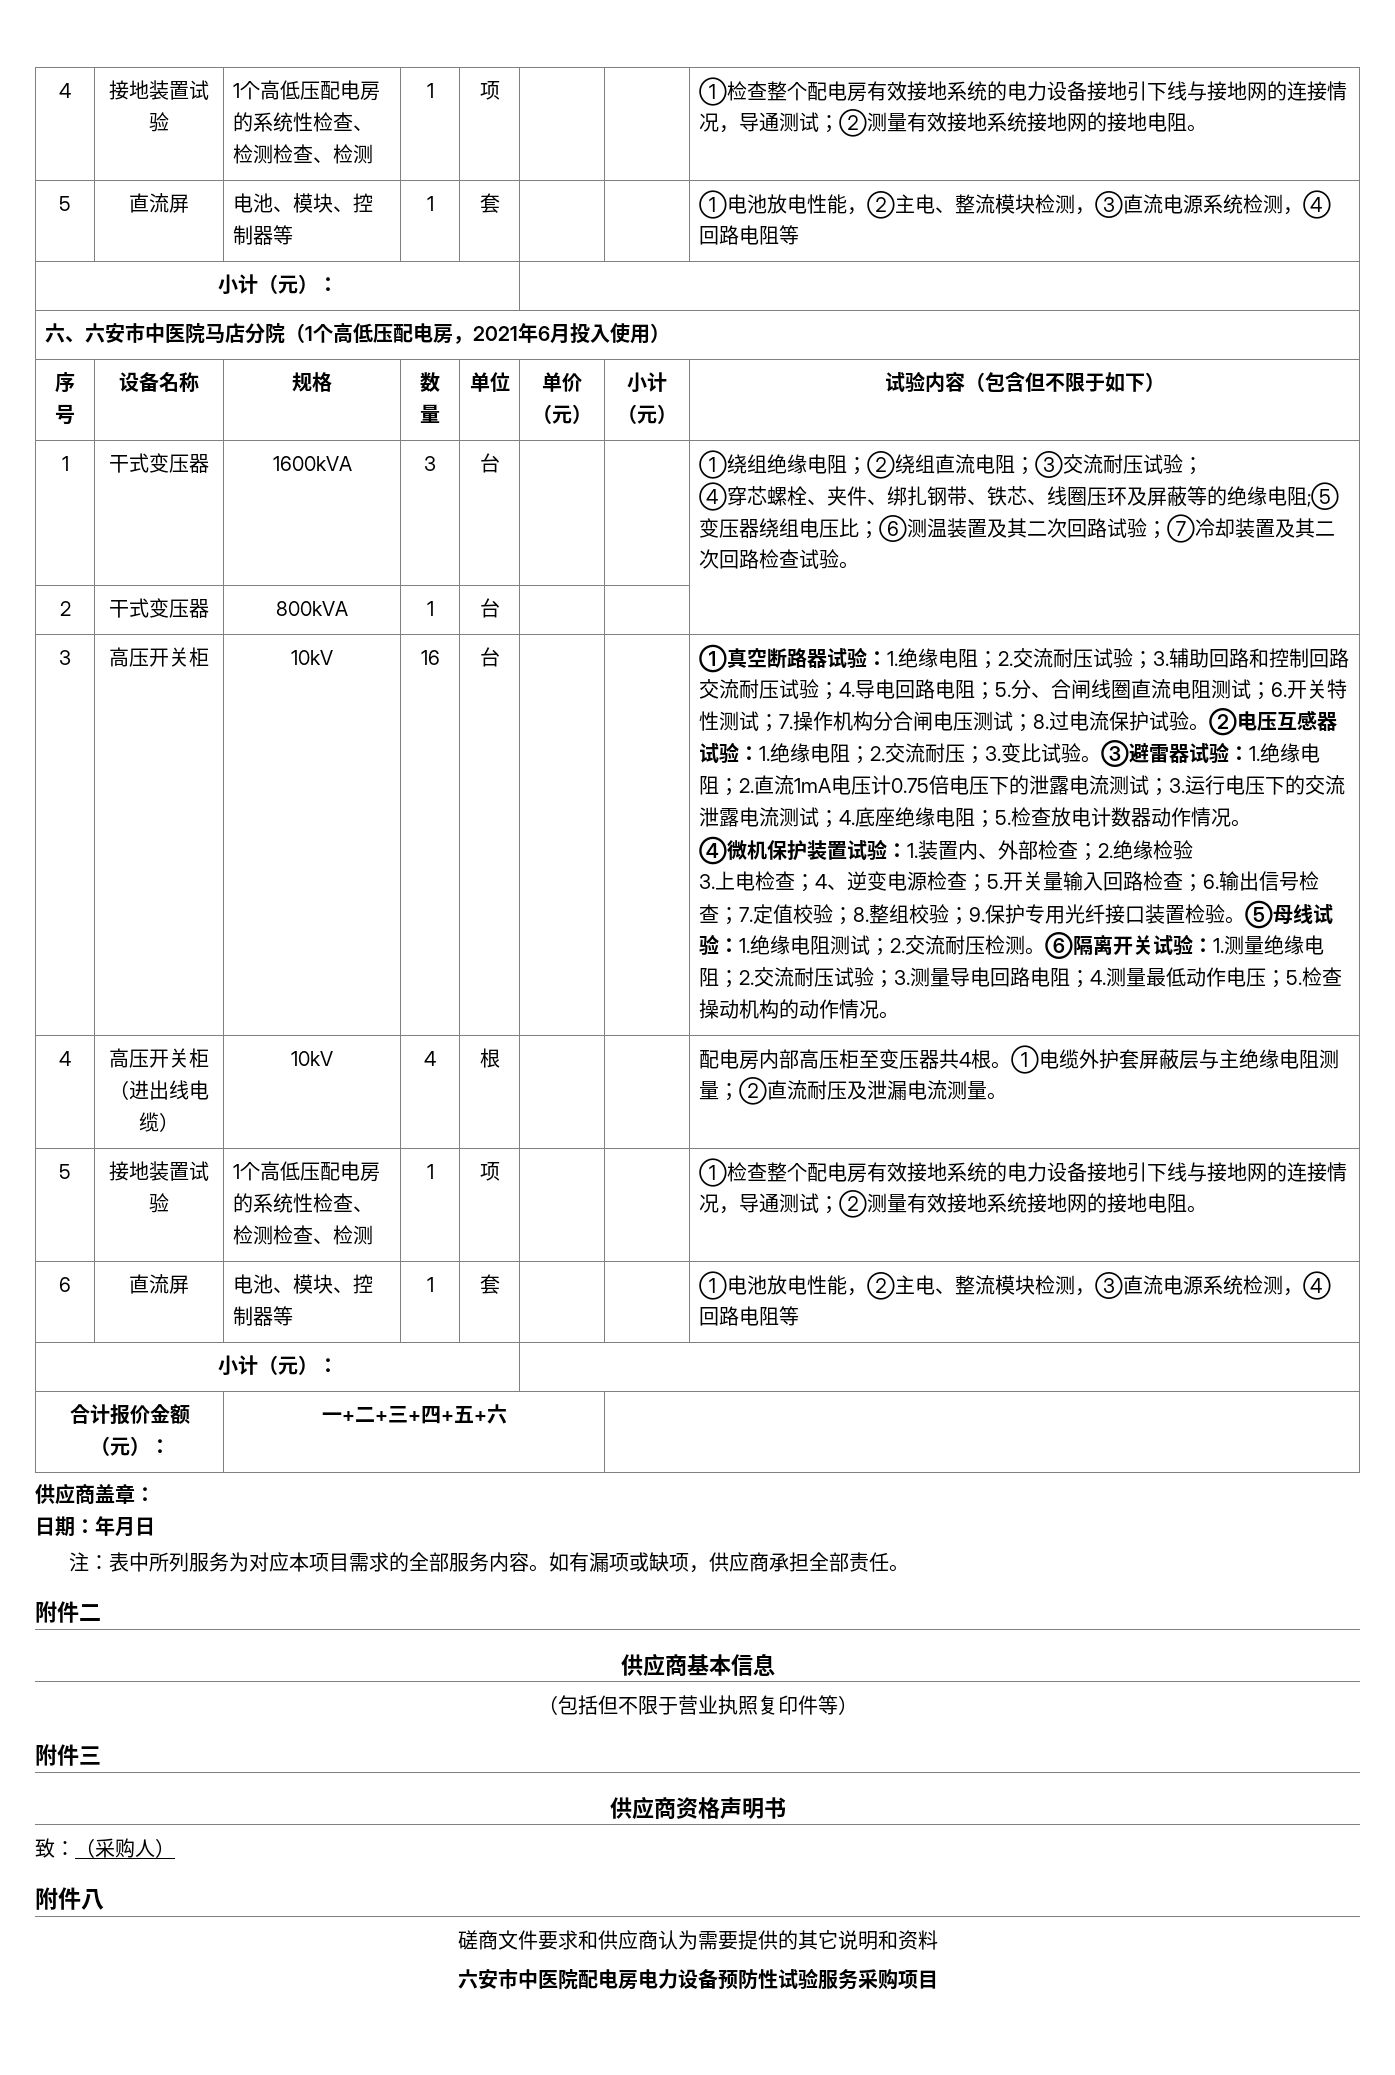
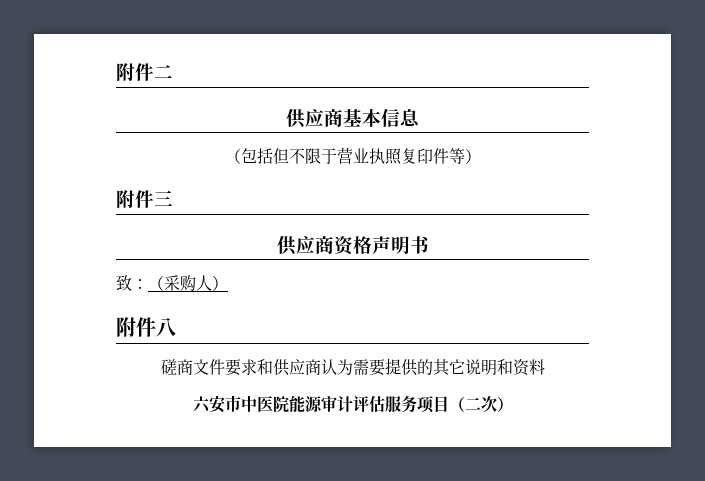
[59,83,71,98] [109,80,209,100] [149,112,169,132] [233,80,381,101] [233,112,374,132] [233,144,374,164] [426,83,434,98] [479,81,500,100] [699,77,1348,106] [699,109,1208,137] [59,196,71,211] [129,193,189,213] [233,193,374,213] [233,225,294,245] [426,196,434,211] [479,193,500,213] [699,190,1332,219] [699,225,800,245] [217,274,338,295] [45,323,671,344] [55,372,75,393] [55,404,75,425] [119,372,199,393] [292,372,332,392] [420,372,440,392] [420,404,440,423] [469,372,510,392] [542,372,582,392] [532,404,592,424] [627,372,667,393] [617,404,677,424] [884,371,1165,393] [61,456,69,471] [109,453,209,473] [272,456,352,471] [424,456,436,471] [479,453,500,473] [699,450,1204,479] [699,482,1340,511] [699,514,1336,543] [699,549,860,569] [59,601,71,616] [109,598,209,618] [276,601,348,616] [426,601,434,616] [479,598,500,618] [59,650,71,665] [109,647,209,667] [291,650,333,665] [420,650,440,665] [479,647,500,667] [699,644,1350,673] [699,679,1348,700] [699,708,1338,736] [699,740,1321,767] [699,775,1346,796] [699,807,1252,828] [699,836,1194,865] [699,871,1320,892] [699,900,1334,929] [699,932,1325,959] [699,967,1343,988] [699,999,900,1019] [59,1051,71,1066] [109,1048,209,1068] [109,1080,209,1100] [139,1112,179,1132] [291,1051,333,1066] [424,1051,436,1066] [479,1048,500,1068] [699,1045,1340,1074] [699,1077,1008,1105] [59,1164,71,1179] [109,1161,209,1181] [149,1193,169,1213] [233,1161,381,1182] [233,1193,374,1213] [233,1225,374,1245] [426,1164,434,1179] [479,1162,500,1181] [699,1158,1348,1187] [699,1190,1208,1218] [59,1277,71,1292] [129,1274,189,1294] [233,1274,374,1294] [233,1306,294,1326] [426,1277,434,1292] [479,1274,500,1294] [699,1271,1332,1300] [699,1306,800,1326] [217,1355,338,1376] [69,1404,190,1425] [89,1436,170,1456] [321,1404,507,1424] [35,1483,155,1505] [35,1516,155,1537] [69,1552,910,1573] 4 | 接地装置试验 | 1个高低压配电房的系统性检查、检测检查、检测 | 1 | 项 | | | ①检查整个配电房有效接地系统的电力设备接地引下线与接地网的连接情况，导通测试；②测量有效接地系统接地网的接地电阻。 // 5 | 直流屏 | 电池、模块、控制器等 | 1 | 套 | | | ①电池放电性能，②主电、整流模块检测，③直流电源系统检测，④回路电阻等 // 小计（元）： | // 六、六安市中医院马店分院（1个高低压配电房，2021年6月投入使用） // 序号 | 设备名称 | 规格 | 数量 | 单位 | 单价（元） | 小计（元） | 试验内容（包含但不限于如下） // 1 | 干式变压器 | 1600kVA | 3 | 台 | | | ①绕组绝缘电阻；②绕组直流电阻；③交流耐压试验； // ④穿芯螺栓、夹件、绑扎钢带、铁芯、线圈压环及屏蔽等的绝缘电阻;⑤变压器绕组电压比；⑥测温装置及其二次回路试验；⑦冷却装置及其二次回路检查试验。 // 2 | 干式变压器 | 800kVA | 1 | 台 | | | // 3 | 高压开关柜 | 10kV | 16 | 台 | | | ①真空断路器试验：1.绝缘电阻；2.交流耐压试验；3.辅助回路和控制回路交流耐压试验；4.导电回路电阻；5.分、合闸线圈直流电阻测试；6.开关特性测试；7.操作机构分合闸电压测试；8.过电流保护试验。②电压互感器试验：1.绝缘电阻；2.交流耐压；3.变比试验。③避雷器试验：1.绝缘电阻；2.直流1mA电压计0.75倍电压下的泄露电流测试；3.运行电压下的交流泄露电流测试；4.底座绝缘电阻；5.检查放电计数器动作情况。 // ④微机保护装置试验：1.装置内、外部检查；2.绝缘检验 // 3.上电检查；4、逆变电源检查；5.开关量输入回路检查；6.输出信号检查；7.定值校验；8.整组校验；9.保护专用光纤接口装置检验。⑤母线试验：1.绝缘电阻测试；2.交流耐压检测。⑥隔离开关试验：1.测量绝缘电阻；2.交流耐压试验；3.测量导电回路电阻；4.测量最低动作电压；5.检查操动机构的动作情况。 // 4 | 高压开关柜（进出线电缆） | 10kV | 4 | 根 | | | 配电房内部高压柜至变压器共4根。①电缆外护套屏蔽层与主绝缘电阻测量；②直流耐压及泄漏电流测量。 // 5 | 接地装置试验 | 1个高低压配电房的系统性检查、检测检查、检测 | 1 | 项 | | | ①检查整个配电房有效接地系统的电力设备接地引下线与接地网的连接情况，导通测试；②测量有效接地系统接地网的接地电阻。 // 6 | 直流屏 | 电池、模块、控制器等 | 1 | 套 | | | ①电池放电性能，②主电、整流模块检测，③直流电源系统检测，④回路电阻等 // 小计（元）： | // 合计报价金额（元）： | 一+二+三+四+五+六 | // 供应商盖章： // 日期：年月日 // 注：表中所列服务为对应本项目需求的全部服务内容。如有漏项或缺项，供应商承担全部责任。 // -> (116, 72) none
[577,1968,938,1990] 配电房电力设备预防性试验服务采购项目 -> [288,395,513,413] 能源审计评估服务项目（二次）

